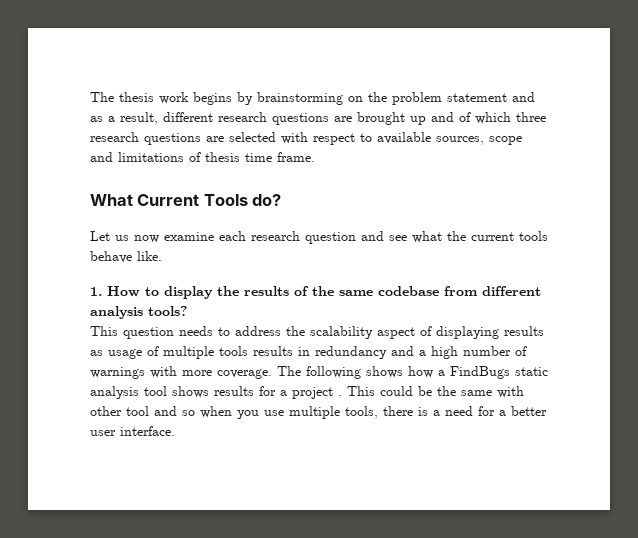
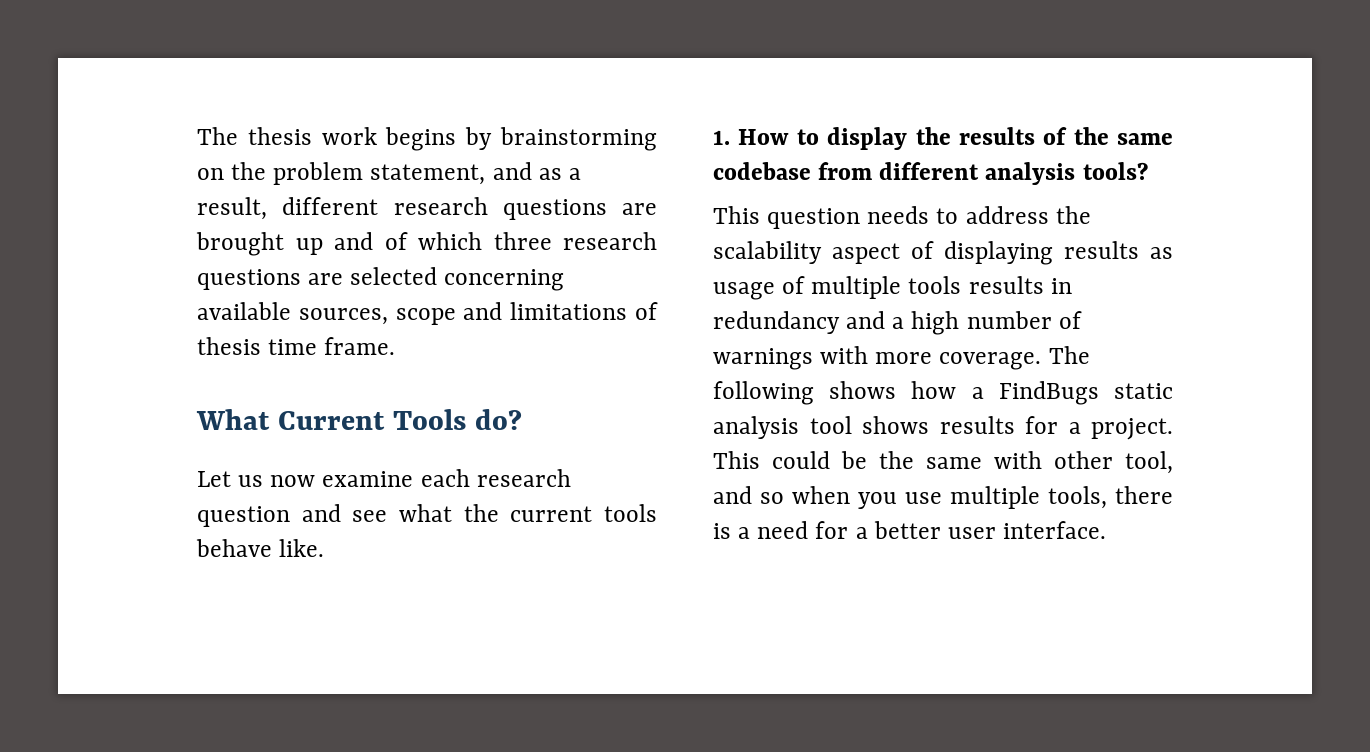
[447,93,507,102] statement -> [370,164,486,185] statement,
[281,132,372,145] with respect to -> [444,269,565,291] concerning
[292,387,342,399] project . -> [1091,418,1173,440] project.
[126,406,149,416] tool -> [1125,451,1173,474] tool,

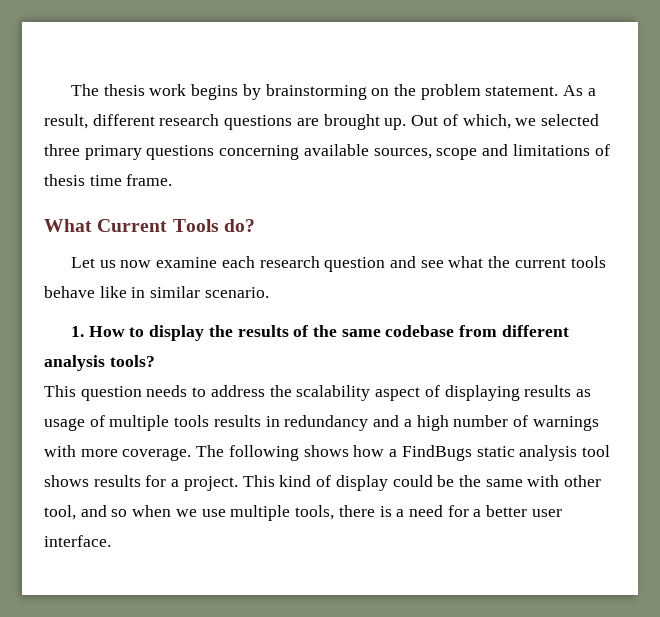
[370,162,562,185] statement, and as -> [485,85,584,96] statement. As
[295,232,657,255] [197,267,438,290] up and of which three research questions are selected -> [384,114,599,130] [44,144,215,160] up. Out of which, we selected three primary questions
[279,539,325,557] like. -> [99,286,269,298] like in similar scenario.
(760, 460) none -> [279,475,388,491] kind of display
[858,492,897,509] you -> [175,509,197,517] we

